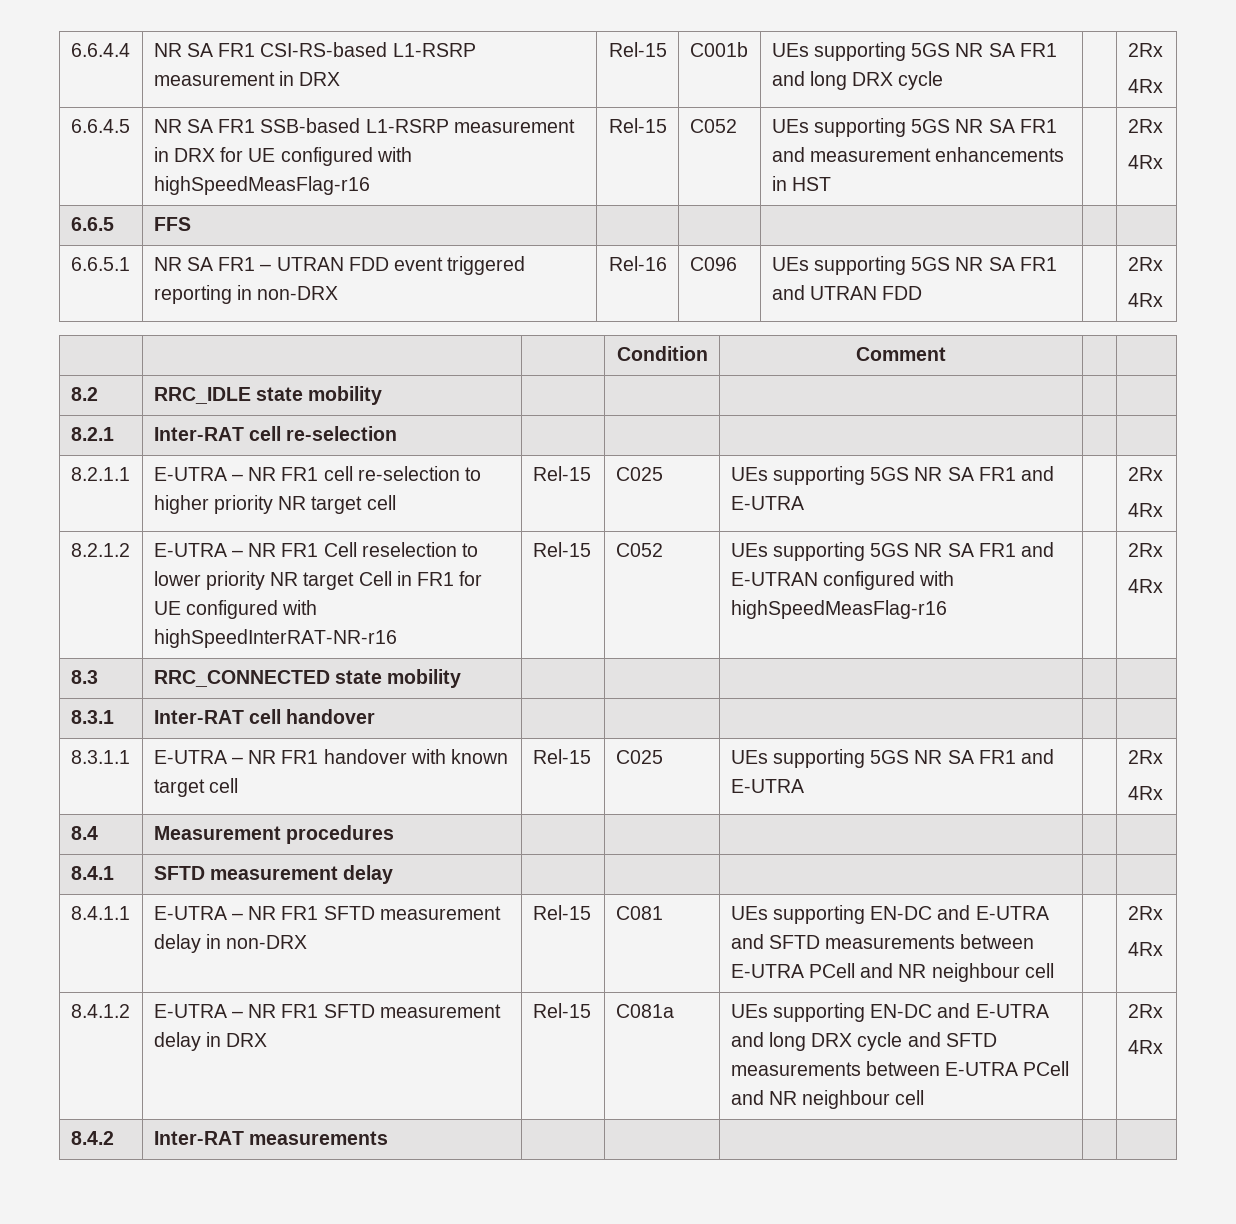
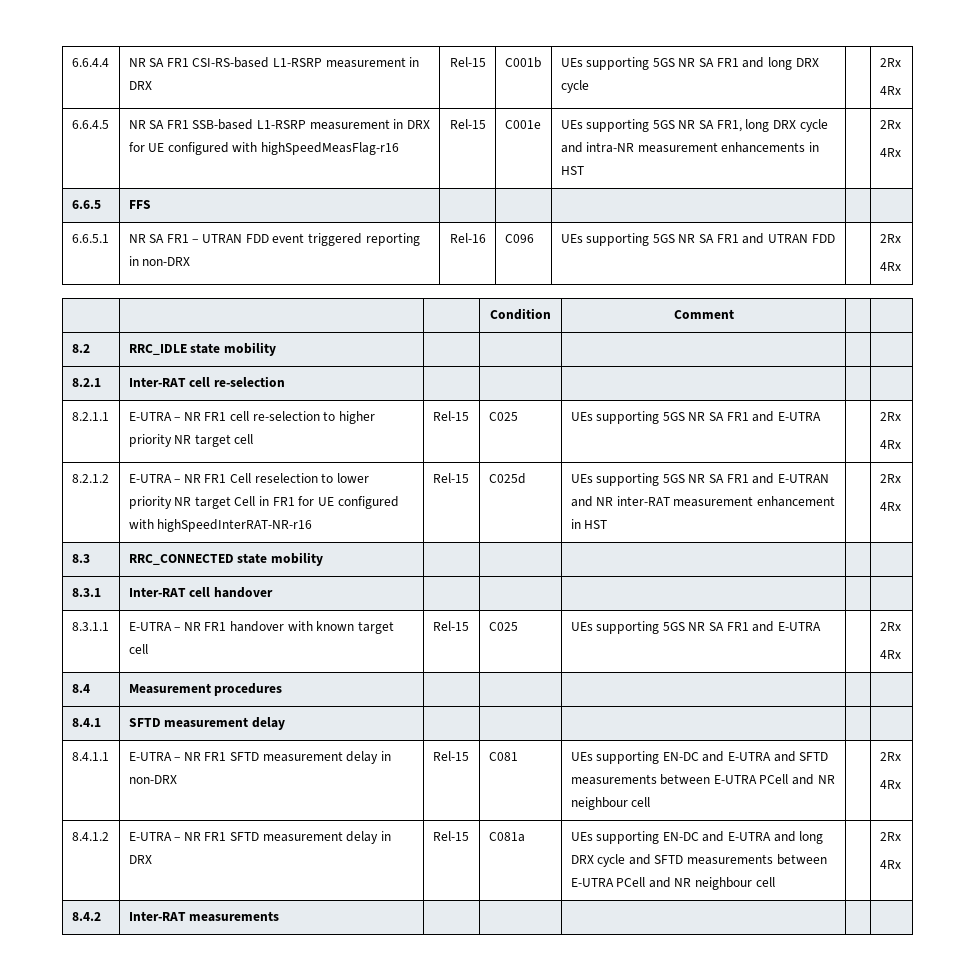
[689,119,737,133] [771,118,1057,137] [771,147,805,162] C052 | UEs supporting 5GS NR SA FR1 and -> [504,120,541,129] [560,119,828,132] [560,142,635,153] C001e | UEs supporting 5GS NR SA FR1, long DRX cycle and intra-NR
[615,543,663,557] C052 -> [488,473,526,484] C025d
[822,571,955,590] [730,600,947,619] configured with highSpeedMeasFlag-r16 -> [570,496,836,507] [570,519,608,529] and NR inter-RAT measurement enhancement in HST

